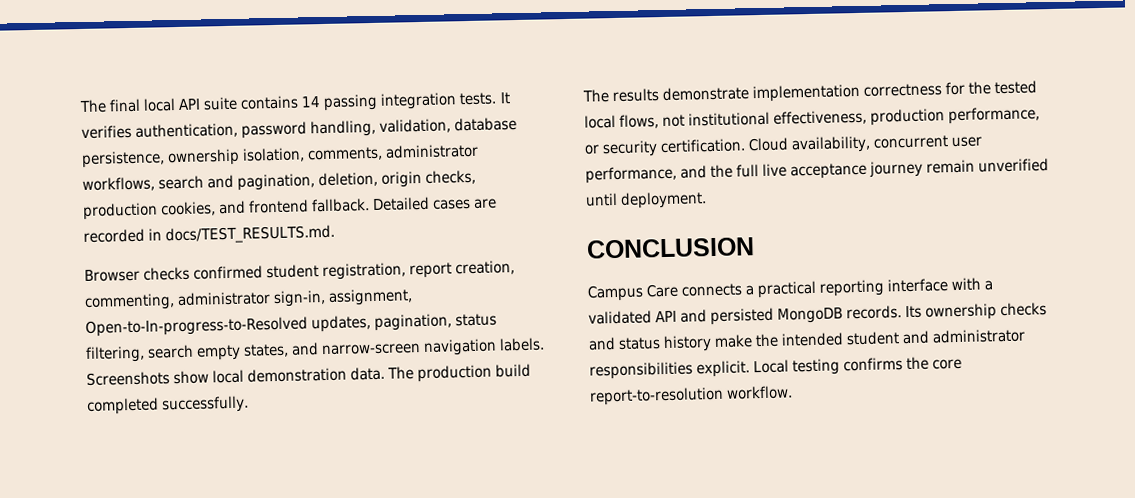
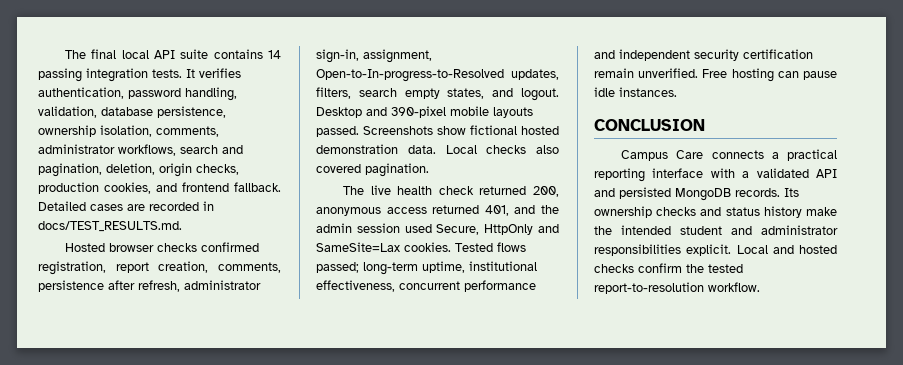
[84,268,140,282] Browser -> [65,243,155,252] Hosted browser
[266,264,320,279] student -> (260, 247) none
[84,293,175,311] commenting, -> [218,262,281,273] [38,280,180,292] comments, persistence after refresh,
[374,313,498,331] [85,345,145,363] pagination, status filtering, -> [316,87,351,99] filters,
[321,337,546,356] [86,363,532,386] [86,395,250,415] [582,80,1038,103] [584,106,1041,129] [584,135,983,158] [585,158,1050,184] [585,191,708,209] narrow-screen navigation labels. Screenshots show local demonstration data. The production build completed successfully. // The results demonstrate implementation correctness for the tested local flows, not institutional effectiveness, production performance, or security certification. Cloud availability, concurrent user performance, and the full live acceptance journey remain unverified until deployment. -> [521,88,559,101] [316,106,533,118] [316,125,559,137] [316,144,559,154] [316,163,429,177] [343,185,559,197] [316,205,559,216] [316,223,559,235] [316,242,526,252] [316,261,537,275] [316,280,536,292] [594,49,813,61] [594,68,837,82] [594,87,677,97] logout. Desktop and 390-pixel mobile layouts passed. Screenshots show fictional hosted demonstration data. Local checks also covered pagination. // The live health check returned 200, anonymous access returned 401, and the admin session used Secure, HttpOnly and SameSite=Lax cookies. Tested flows passed; long-term uptime, institutional effectiveness, concurrent performance and independent security certification remain unverified. Free hosting can pause idle instances.
[792,356,963,376] testing confirms the core -> [772,245,837,254] [594,263,743,273] and hosted checks confirm the tested

